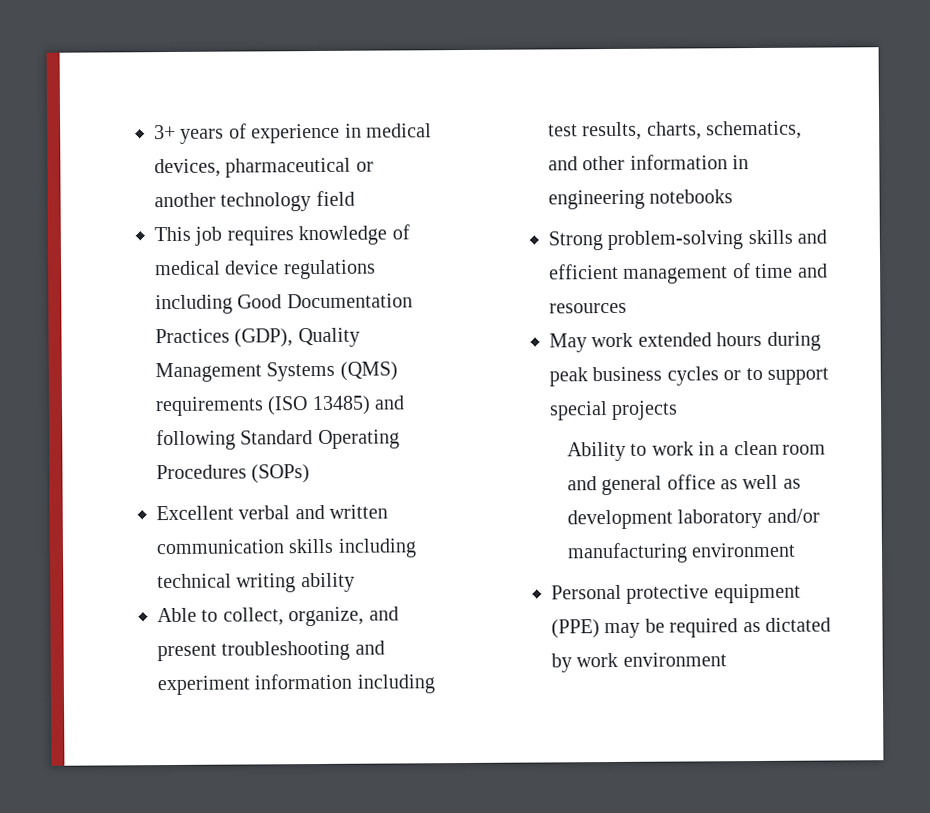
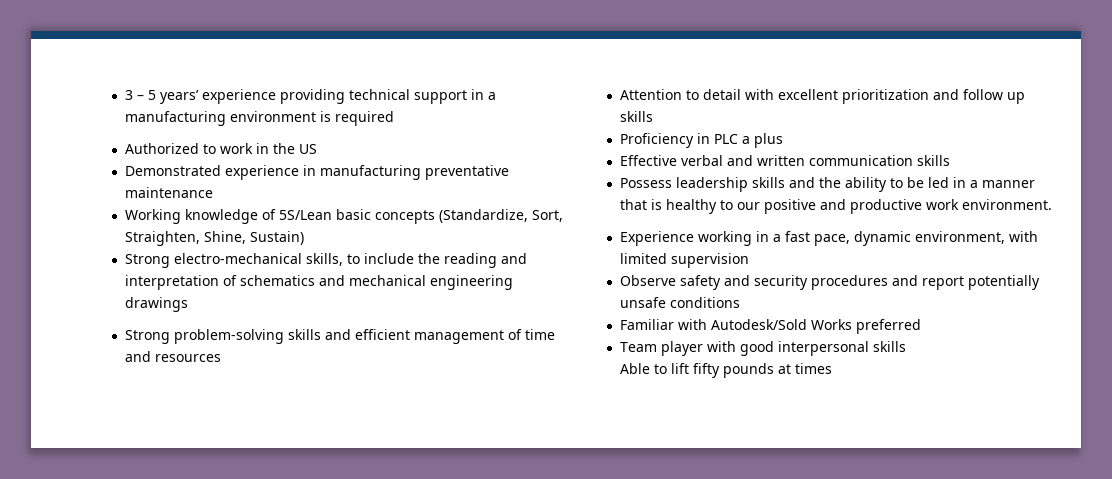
[153,123,432,144] [153,157,374,178] [153,190,355,212] [153,224,410,246] [154,259,376,280] [154,293,413,315] [154,327,360,348] [154,361,398,383] [154,395,406,417] [155,429,400,451] [155,464,311,484] [155,504,389,521] [155,538,417,558] [156,572,355,593] [156,606,399,627] [156,640,385,662] [156,673,435,696] [547,120,803,141] [547,154,750,171] [547,189,734,210] 3+ years of experience in medical devices, pharmaceutical or another technology field // This job requires knowledge of medical device regulations including Good Documentation Practices (GDP), Quality Management Systems (QMS) requirements (ISO 13485) and following Standard Operating Procedures (SOPs) // Excellent verbal and written communication skills including technical writing ability // Able to collect, organize, and present troubleshooting and experiment information including test results, charts, schematics, and other information in engineering notebooks -> [124,89,496,104] [124,111,394,126] [124,143,317,154] [124,165,509,180] [124,187,213,198] [124,209,563,224] [124,231,304,246] [124,253,527,268] [124,275,513,290] [124,297,188,312] 3 – 5 years’ experience providing technical support in a manufacturing environment is required // Authorized to work in the US // Demonstrated experience in manufacturing preventative maintenance // Working knowledge of 5S/Lean basic concepts (Standardize, Sort, Straighten, Shine, Sustain) // Strong electro-mechanical skills, to include the reading and interpretation of schematics and mechanical engineering drawings
[548,331,821,353] [548,366,829,387] [548,400,679,421] [566,440,827,462] [566,474,801,496] [566,508,820,530] [566,542,797,564] [550,583,801,604] [550,617,831,639] [550,652,727,673] May work extended hours during peak business cycles or to support special projects // Ability to work in a clean room and general office as well as development laboratory and/or manufacturing environment // Personal protective equipment (PPE) may be required as dictated by work environment -> [619,89,1025,104] [619,111,653,122] [619,133,783,148] [619,155,950,166] [619,177,1035,192] [619,199,1052,214] [619,231,1038,246] [619,253,749,268] [619,275,1040,290] [619,297,740,308] [619,319,921,334] [619,341,906,356] [620,363,833,378] Attention to detail with excellent prioritization and follow up skills // Proficiency in PLC a plus // Effective verbal and written communication skills // Possess leadership skills and the ability to be led in a manner that is healthy to our positive and productive work environment. // Experience working in a fast pace, dynamic environment, with limited supervision // Observe safety and security procedures and report potentially unsafe conditions // Familiar with Autodesk/Sold Works preferred // Team player with good interpersonal skills // Able to lift fifty pounds at times

